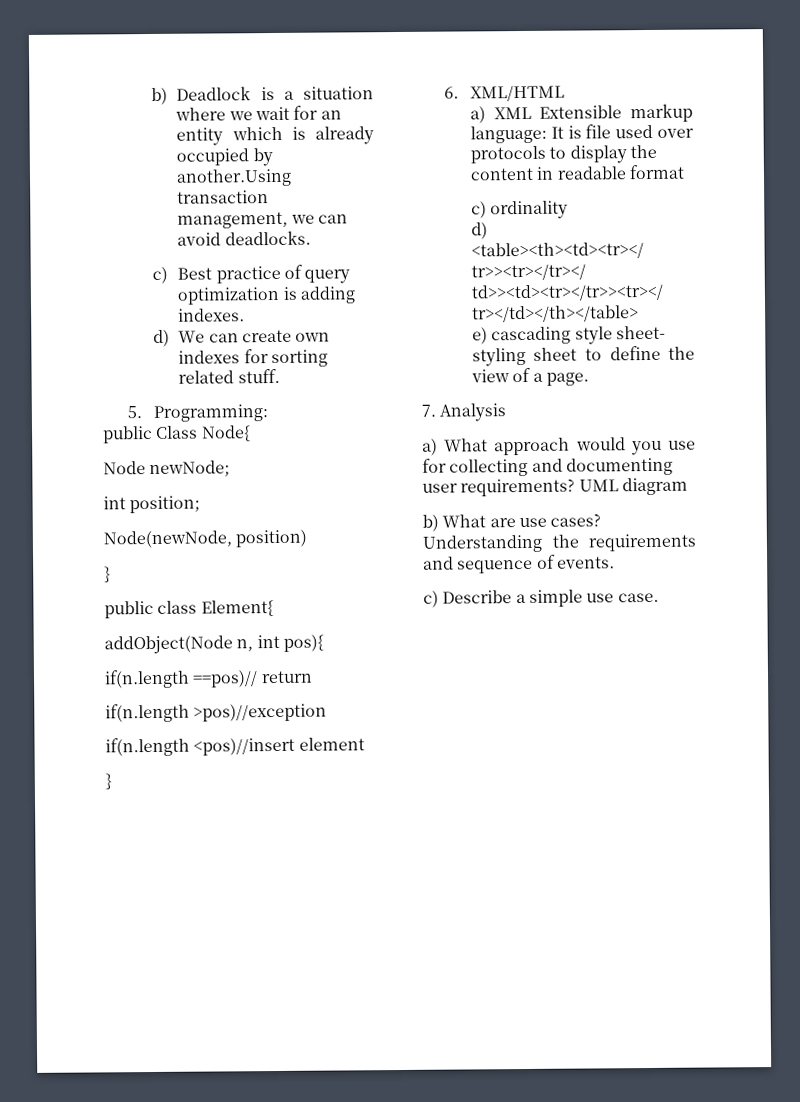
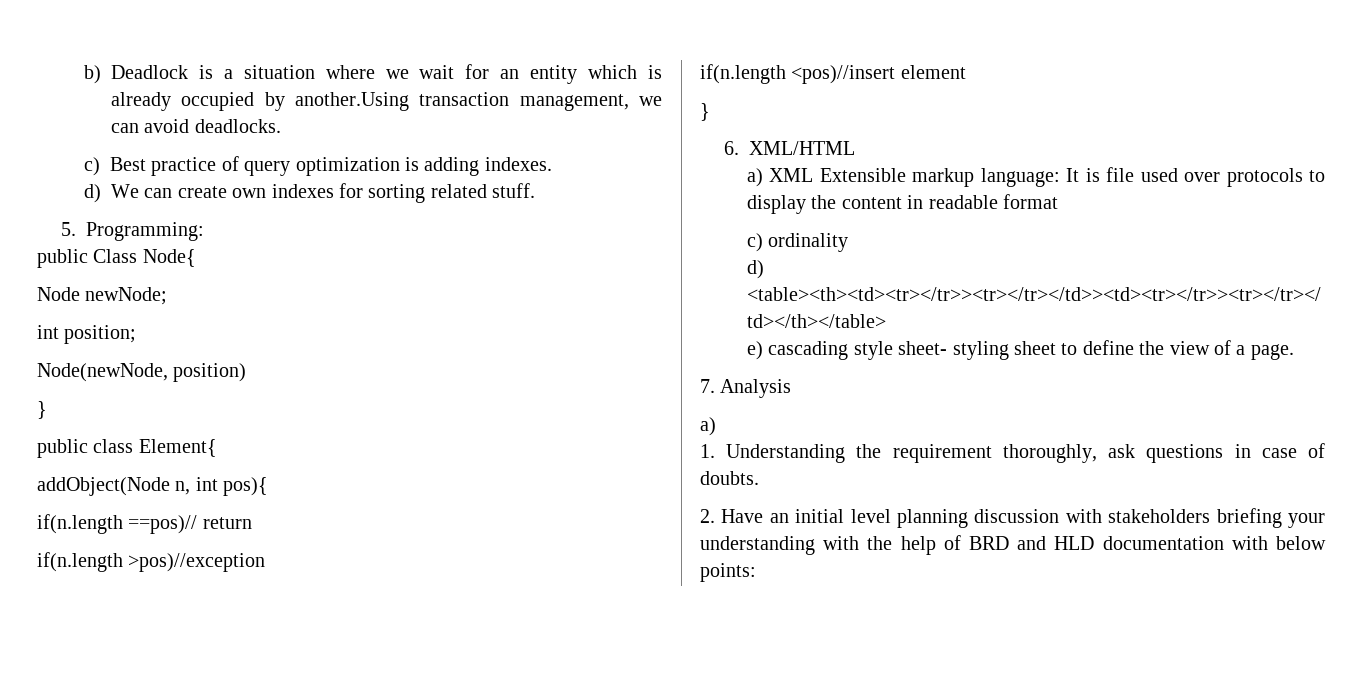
[444,437,696,456] [422,457,673,477] [422,477,688,497] [422,513,602,532] [422,533,697,553] [423,554,615,574] [423,589,659,608] What approach would you use for collecting and documenting user requirements? UML diagram // b) What are use cases? Understanding the requirements and sequence of events. // c) Describe a simple use case. -> [700,443,1325,463] [700,471,759,485] [700,508,1325,528] [700,535,1326,555] [700,563,756,582] // 1. Understanding the requirement thoroughly, ask questions in case of doubts. // 2. Have an initial level planning discussion with stakeholders briefing your understanding with the help of BRD and HLD documentation with below points:

